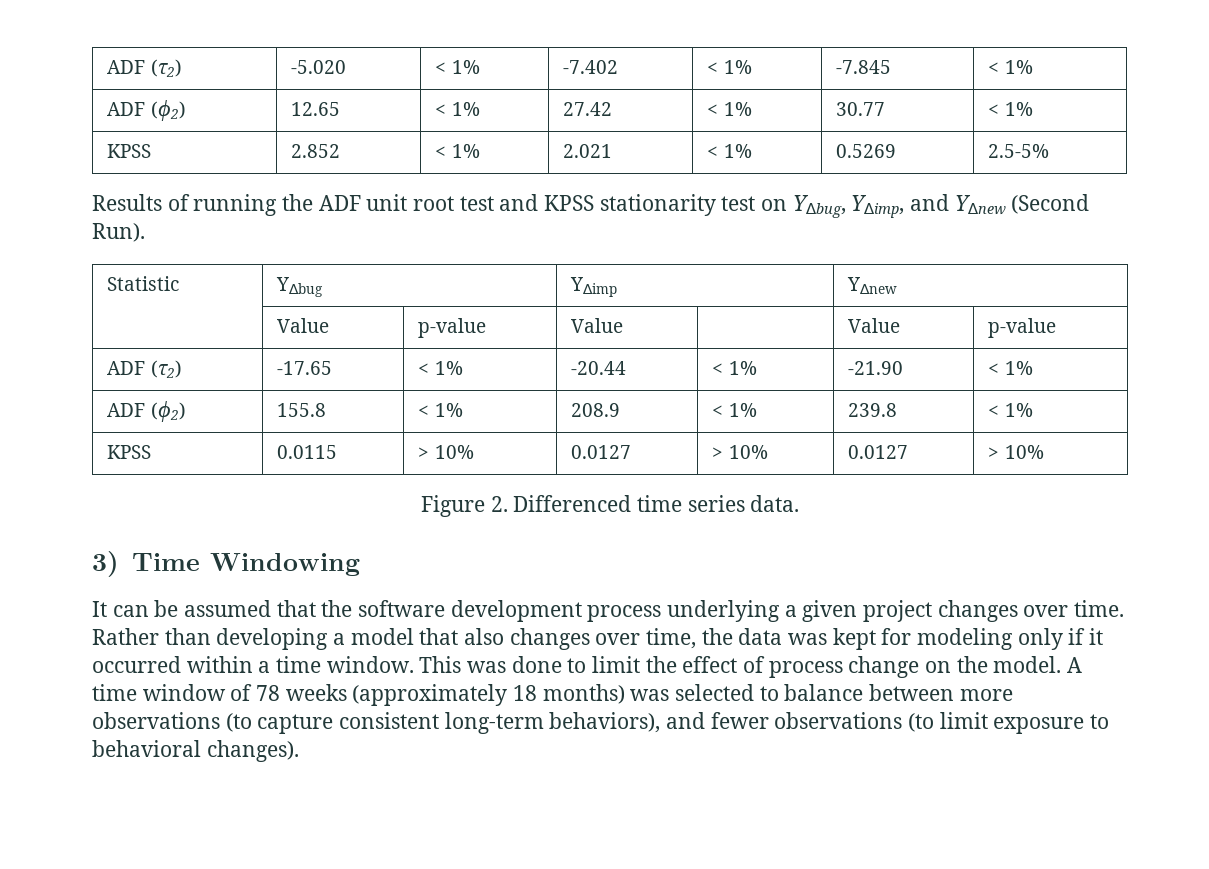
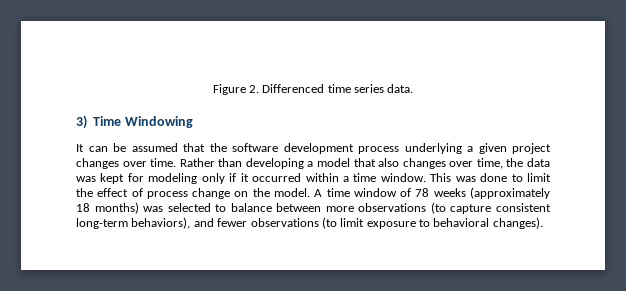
[107,59,182,77] [291,60,347,74] [435,60,480,74] [563,60,619,74] [707,60,752,74] [836,60,892,74] [988,60,1033,74] [107,100,186,121] [291,102,341,116] [435,102,480,116] [563,102,613,116] [707,102,752,116] [836,102,886,116] [988,102,1033,116] [107,144,152,158] [291,144,341,158] [435,144,480,158] [563,144,613,158] [707,144,752,158] [836,144,897,158] [988,144,1050,158] [92,194,1090,218] [92,223,145,242] [107,276,180,291] [276,277,324,297] [570,277,618,297] [847,277,898,294] [277,318,330,333] [418,318,487,338] [571,318,624,333] [848,318,901,333] [988,318,1057,338] [107,360,182,378] [277,361,333,375] [418,361,463,375] [571,361,627,375] [712,361,757,375] [848,361,904,375] [988,361,1033,375] [107,401,186,422] [277,403,327,417] [418,403,463,417] [571,403,621,417] [712,403,757,417] [848,403,898,417] [988,403,1033,417] [107,445,152,459] [277,445,338,459] [418,445,474,459] [571,445,632,459] [712,445,768,459] [848,445,909,459] [988,445,1044,459] ADF (τ2) | -5.020 | < 1% | -7.402 | < 1% | -7.845 | < 1% // ADF (ϕ2) | 12.65 | < 1% | 27.42 | < 1% | 30.77 | < 1% // KPSS | 2.852 | < 1% | 2.021 | < 1% | 0.5269 | 2.5-5% // Results of running the ADF unit root test and KPSS stationarity test on Y∆bug, Y∆imp, and Y∆new (Second Run). // Statistic | Y∆bug | Y∆imp | Y∆new // | Value | p-value | Value | | Value | p-value // ADF (τ2) | -17.65 | < 1% | -20.44 | < 1% | -21.90 | < 1% // ADF (ϕ2) | 155.8 | < 1% | 208.9 | < 1% | 239.8 | < 1% // KPSS | 0.0115 | > 10% | 0.0127 | > 10% | 0.0127 | > 10% // -> (212, 89) none

